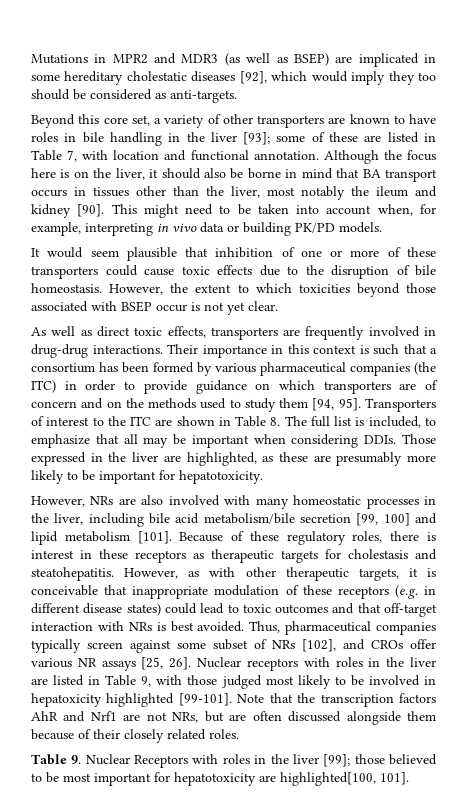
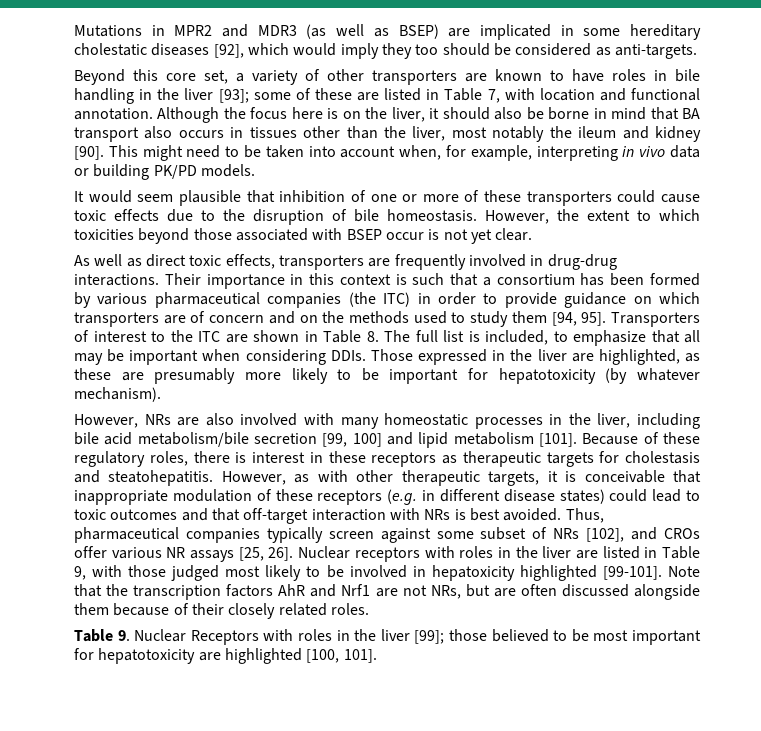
(437, 175) none -> [144,126,173,139] also
[179,470,263,484] hepatotoxicity. -> [498,368,700,384] [74,387,161,402] hepatotoxicity (by whatever mechanism).
[280,772,376,786] highlighted[100, -> [224,648,340,664] highlighted [100,

